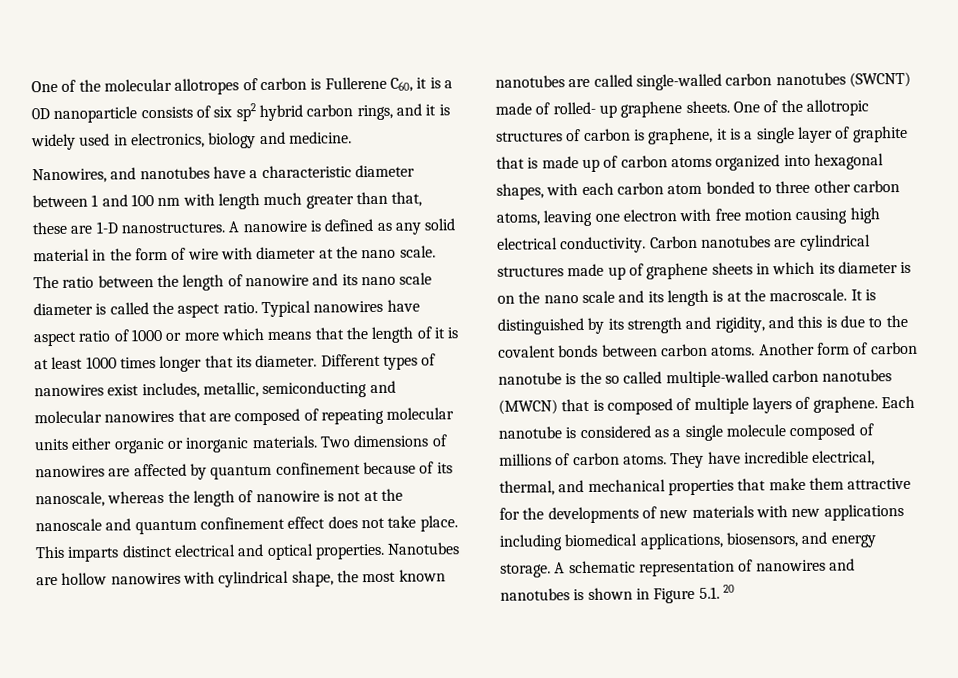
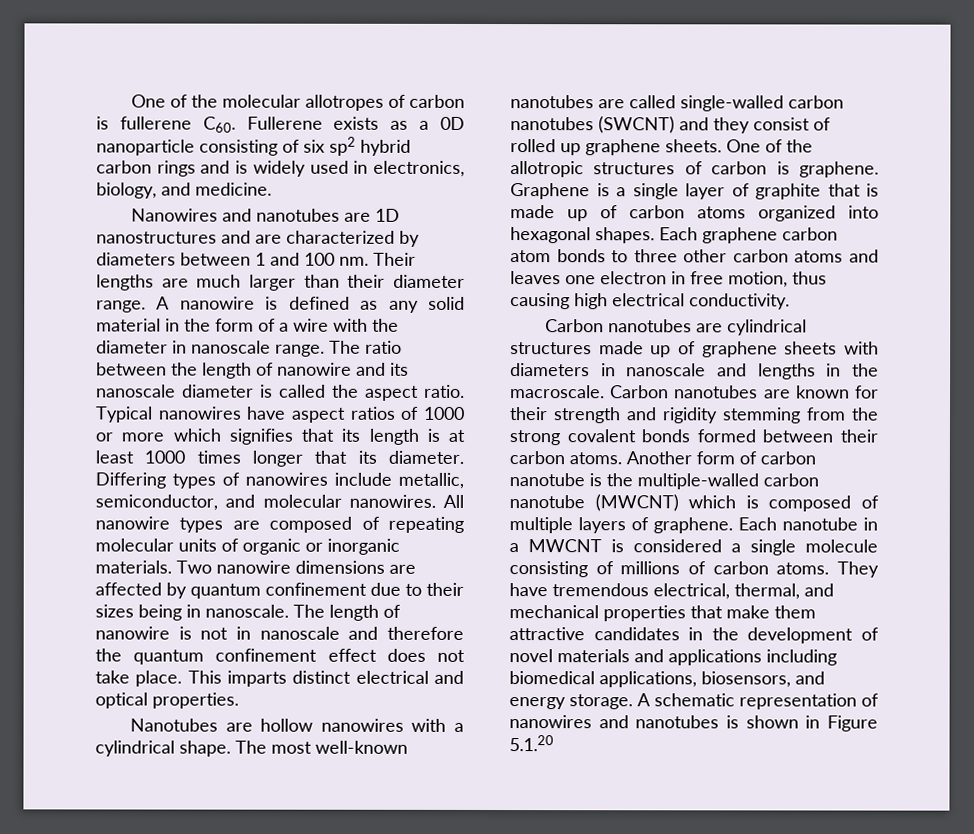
[324,76,441,92] Fullerene C60, it is -> [119,116,409,133] fullerene C60. Fullerene exists as
[140,106,193,119] consists -> [199,139,278,156] consisting
[356,103,437,121] rings, and it -> [156,160,231,177] rings and
[208,132,257,149] biology -> [96,182,157,199] biology,
[32,164,415,184] [32,191,423,210] [32,221,225,235] Nanowires, and nanotubes have a characteristic diameter between 1 and 100 nm with length much greater than that, these are 1-D nanostructures. -> [130,208,400,222] [96,230,420,247] [96,252,416,266] [96,274,465,291] [96,300,146,313] Nanowires and nanotubes are 1D nanostructures and are characterized by diameters between 1 and 100 nm. Their lengths are much larger than their diameter range.
(187, 253) none -> [279,322,289,332] a
[256,245,436,260] diameter at the nano scale. -> [372,318,399,332] [96,340,325,357] the diameter in nanoscale range.
[360,272,433,286] nano scale -> [96,384,176,398] nanoscale
[78,330,112,342] ratio -> [349,406,396,420] ratios
[267,326,445,344] means that the length of it -> [228,428,419,445] signifies that its length
[320,353,381,367] Different -> [95,472,166,489] Differing
[107,380,396,399] [34,409,207,424] exist includes, metallic, semiconducting and molecular nanowires that -> [334,472,464,489] [95,494,464,511] [95,516,224,533] include metallic, semiconductor, and molecular nanowires. All nanowire types
[71,437,113,450] either -> [221,538,239,552] of
[353,434,448,448] [35,465,105,478] dimensions of nanowires -> [216,560,385,574] nanowire dimensions
[362,461,453,475] [35,490,190,508] because of its nanoscale, whereas the -> [370,582,464,596] [95,604,325,621] due to their sizes being in nanoscale. The
[363,488,403,502] [35,518,132,532] at the nanoscale and -> [236,626,464,640] [95,648,122,662] in nanoscale and therefore the
(385, 551) none -> (239, 700) //
[218,569,446,588] cylindrical shape, the most known -> [454,722,464,732] [95,740,408,757] a cylindrical shape. The most well-known
[495,101,596,115] made of rolled- -> [679,117,831,134] [510,139,556,153] and they consist of rolled
[648,127,728,145] graphene, it -> [799,161,879,178] [510,183,590,200] graphene. Graphene
[496,182,614,200] shapes, with each -> [595,227,778,244] shapes. Each graphene
[705,181,755,194] bonded -> [556,249,606,263] bonds
[496,208,792,227] atoms, leaving one electron with free motion -> [794,249,879,263] [510,271,827,288] atoms and leaves one electron in free motion, thus
(647, 245) none -> (790, 301) //
[755,261,912,275] [497,288,876,307] [497,314,908,335] [498,344,658,358] in which its diameter is on the nano scale and its length is at the macroscale. It is distinguished by its strength and rigidity, and this is due to the covalent bonds between -> [844,341,879,355] [510,363,879,380] [510,385,879,399] [509,407,879,424] [509,429,878,446] with diameters in nanoscale and lengths in the macroscale. Carbon nanotubes are known for their strength and rigidity stemming from the strong covalent bonds formed between their
[604,369,893,388] [498,398,591,415] so called multiple-walled carbon nanotubes (MWCN) that -> [637,473,819,490] [509,494,737,512] multiple-walled carbon nanotube (MWCNT) which
(562, 432) none -> [863,517,878,531] [509,539,602,553] in a MWCNT
[653,429,669,438] as -> (722, 546) none
[789,423,856,441] composed -> [509,561,588,578] consisting
[743,450,809,464] incredible -> [552,583,649,597] tremendous
[499,505,821,524] for the developments of new materials with new -> [593,627,879,644] [509,649,664,663] candidates in the development of novel materials and
[698,584,735,599] 5.1. 20 -> [509,735,554,752] 5.1.20

